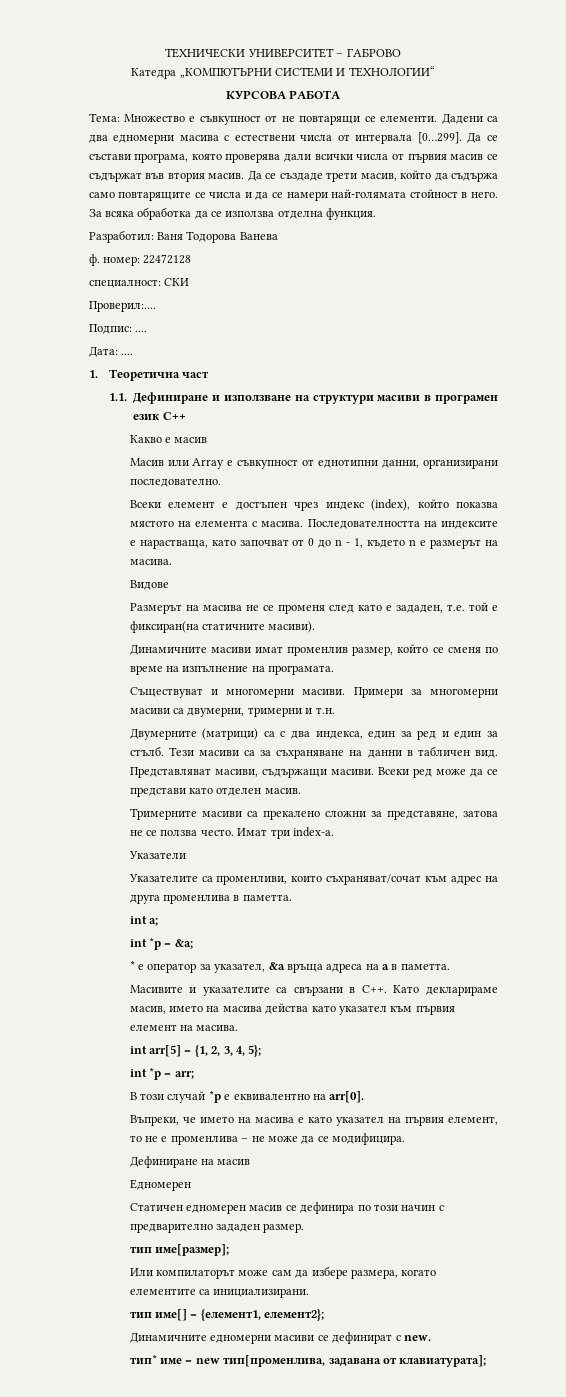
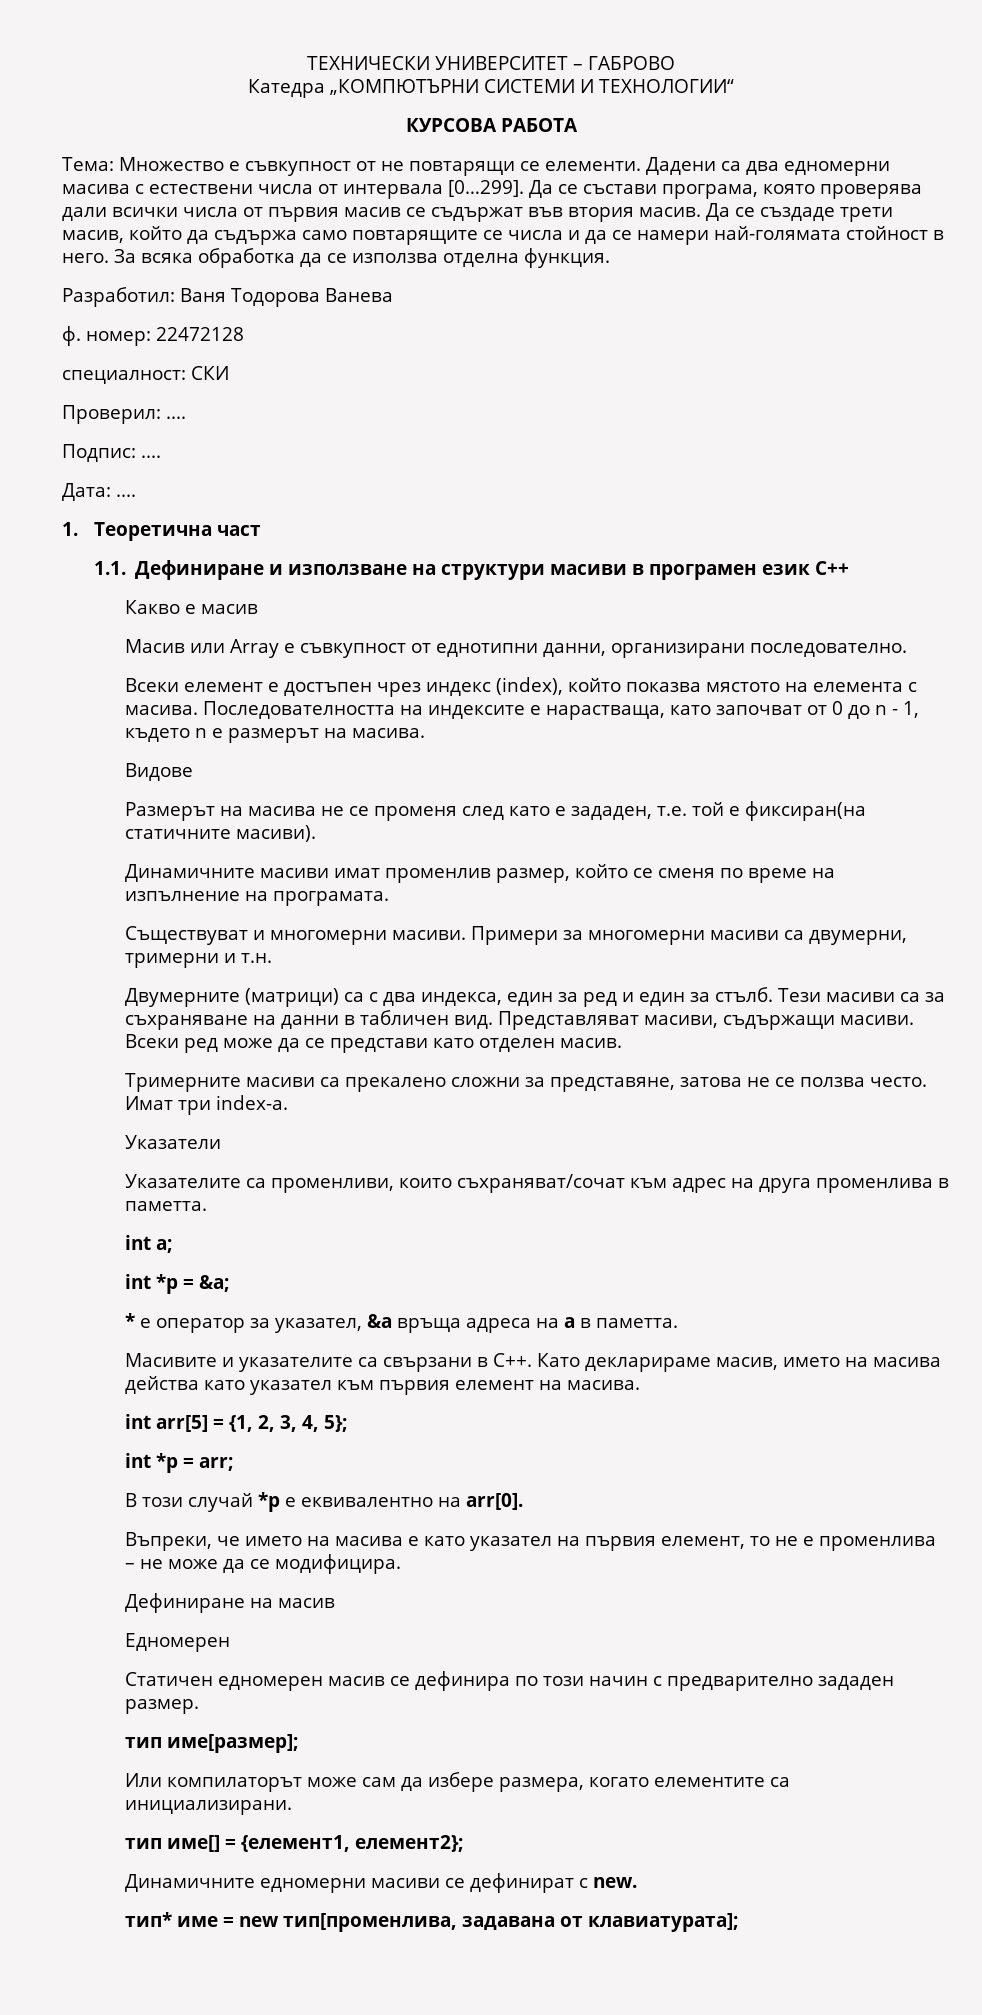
[88,301,156,312] Проверил:.... -> [62,405,187,424] Проверил: ....

